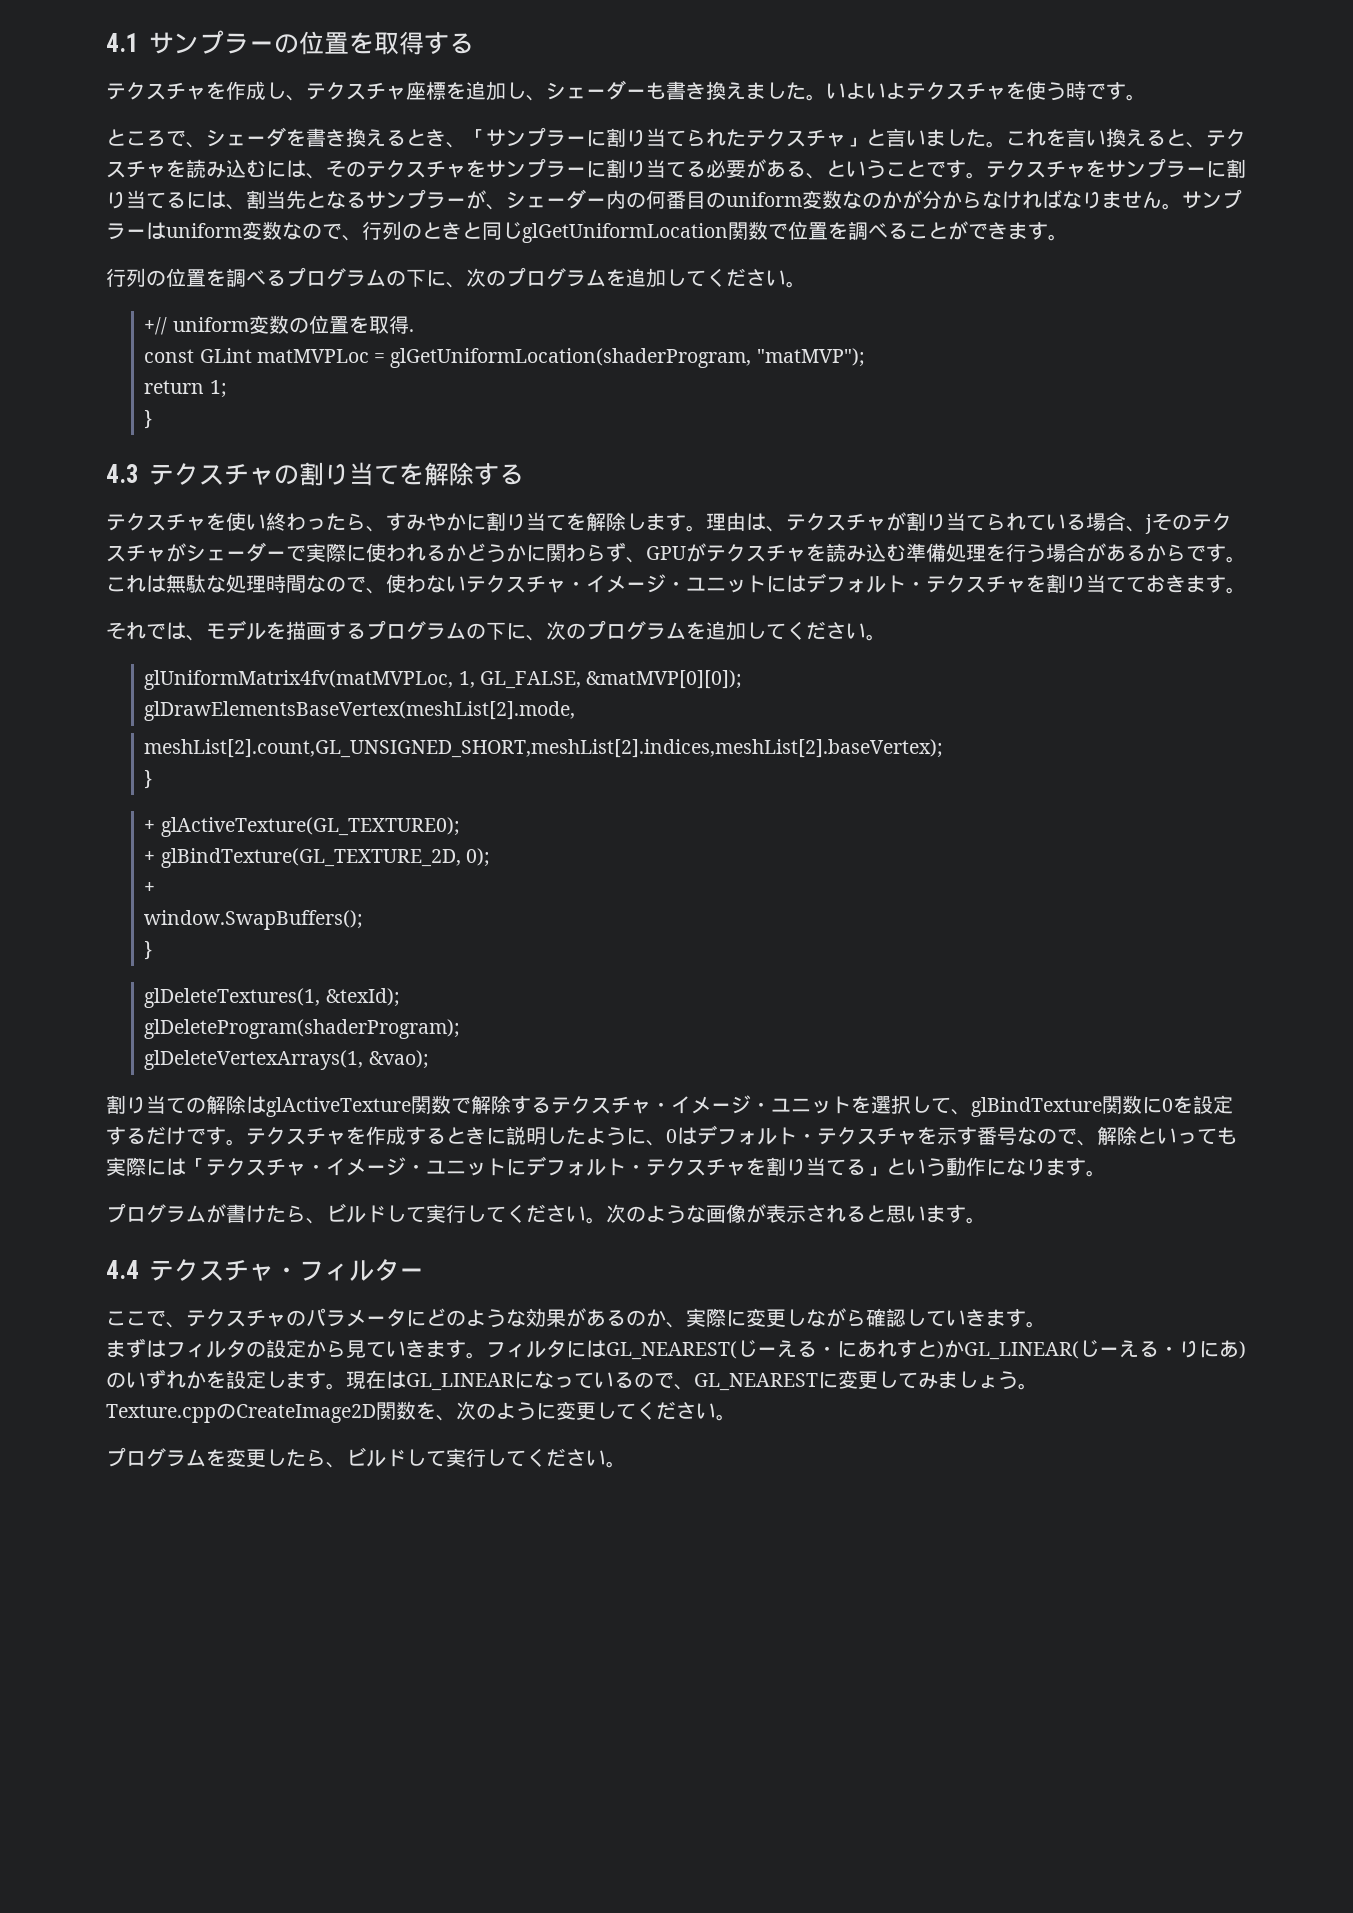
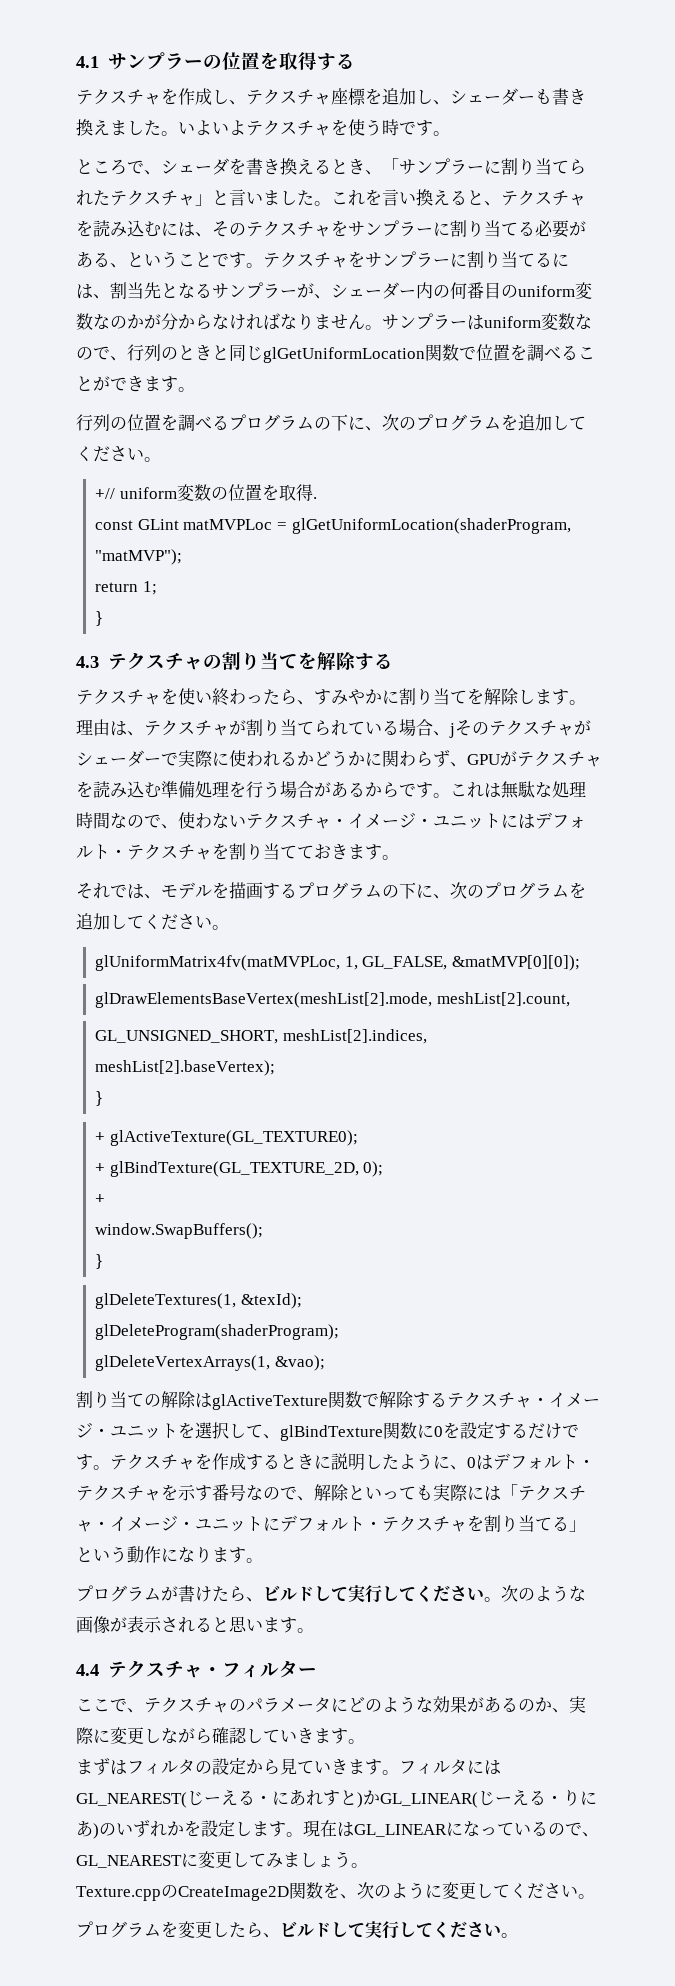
[144,739,944,758] // meshList[2].count,GL_UNSIGNED_SHORT,meshList[2].indices,meshList[2].baseVertex); -> [436,992,570,1007] [95,1029,427,1044] [95,1060,276,1076] meshList[2].count, // GL_UNSIGNED_SHORT, meshList[2].indices, meshList[2].baseVertex);

